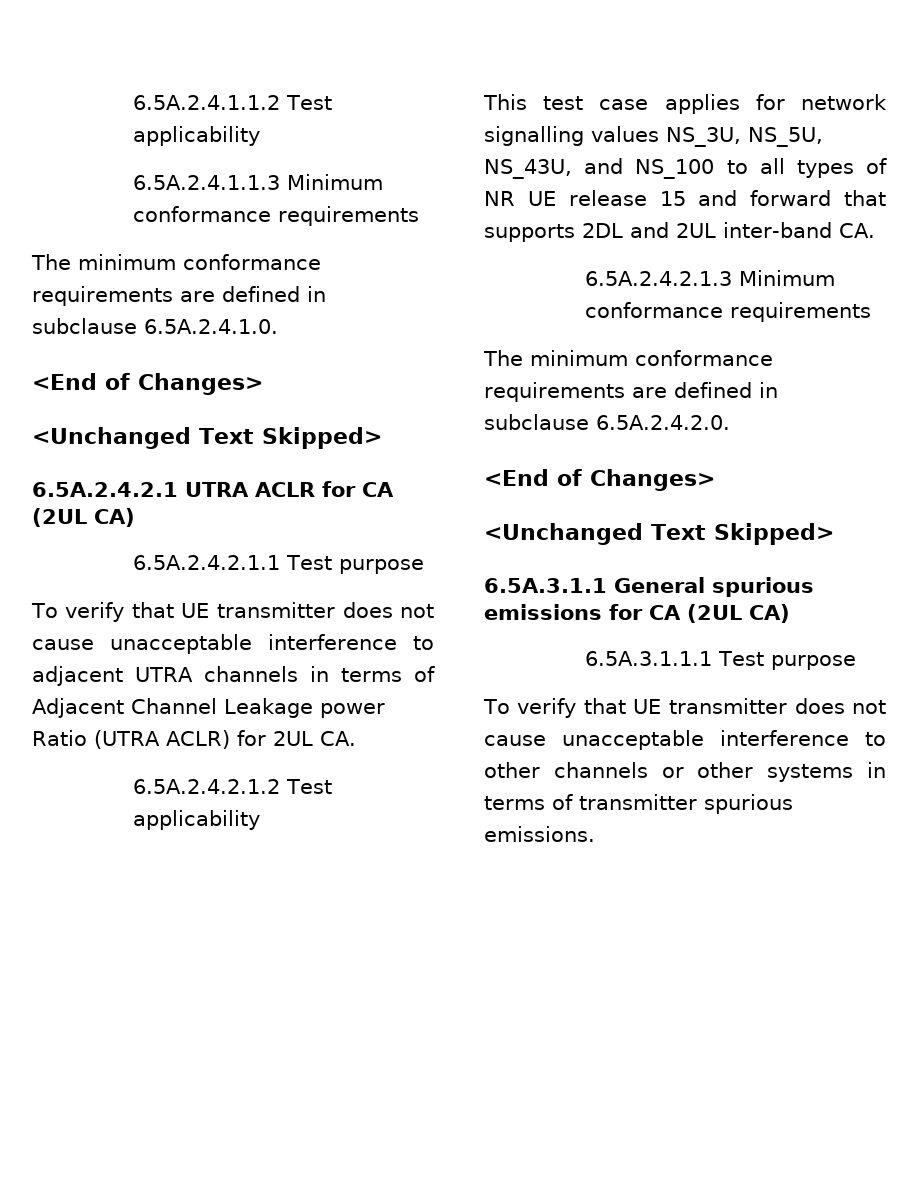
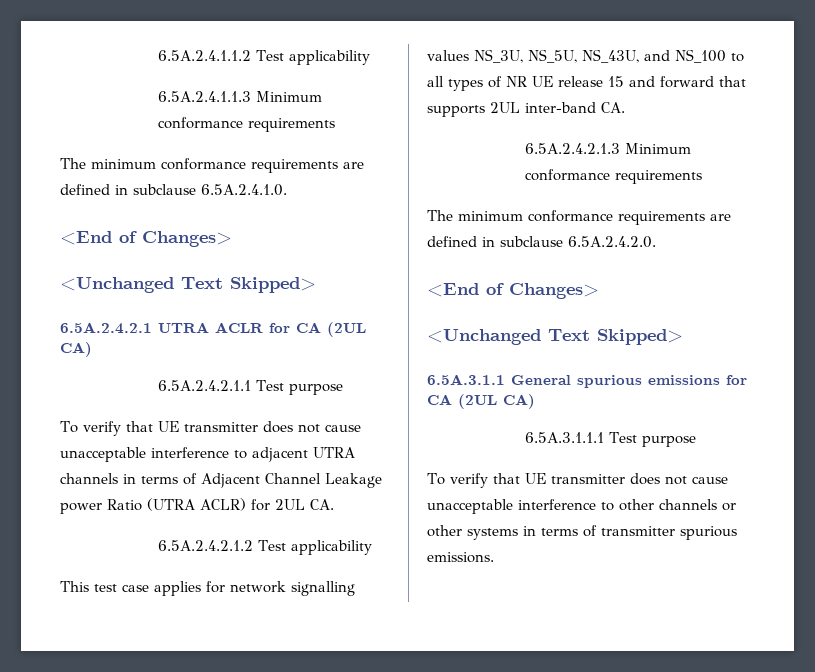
[582,222,669,238] 2DL and -> (485, 111) none

